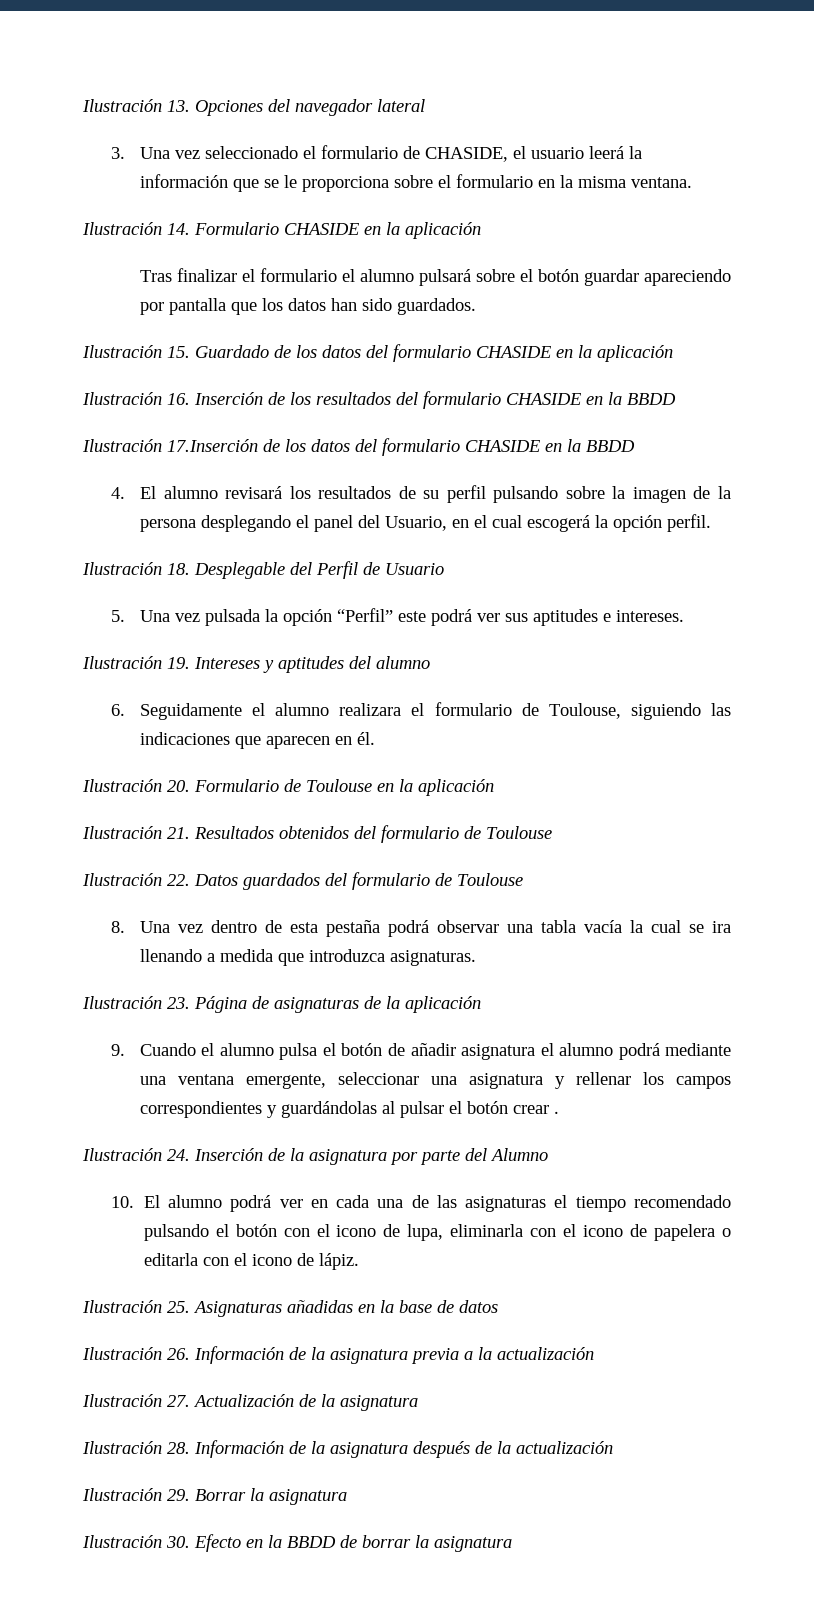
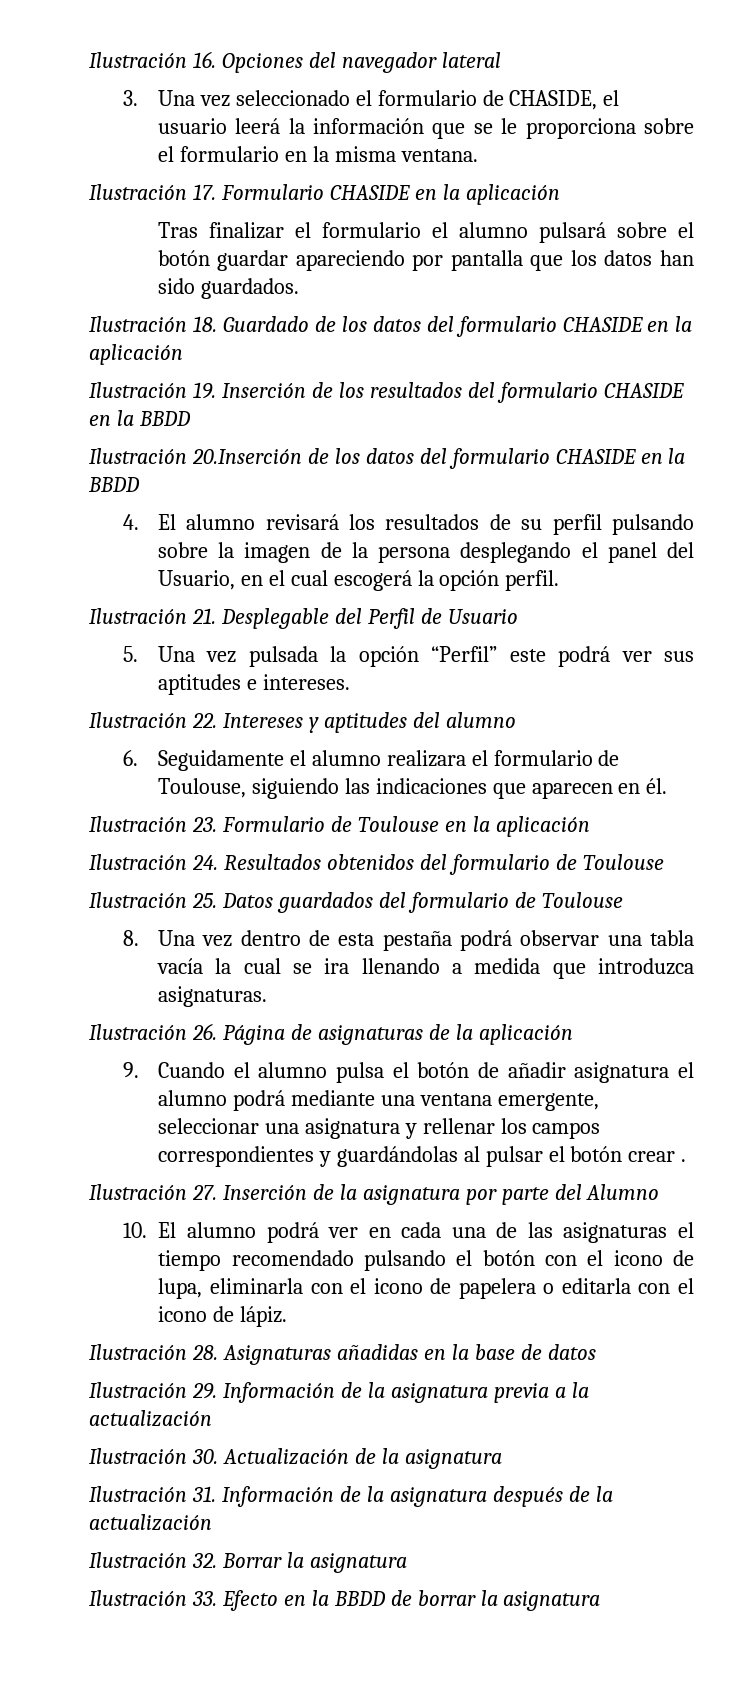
[82,99,190,112] Ilustración 13. -> [89,51,216,68] Ilustración 16.
[167,223,190,235] 14. -> [192,184,216,200] 17.
[167,346,190,358] 15. -> [192,316,217,332] 18.
[167,393,190,405] 16. -> [192,382,216,399] 19.
[167,439,258,452] 17.Inserción -> [191,449,302,464] 20.Inserción
[167,563,190,575] 18. -> [191,608,216,624] 21.
[167,657,190,669] 19. -> [191,713,217,728] 22.
[167,780,190,792] 20. -> [191,817,217,832] 23.
[167,827,190,839] 21. -> [191,855,218,870] 24.
[167,874,190,886] 22. -> [191,893,217,908] 25.
[167,997,190,1009] 23. -> [191,1023,217,1040] 26.
[167,1149,190,1161] 24. -> [191,1185,217,1200] 27.
[167,1301,190,1313] 25. -> [191,1345,218,1360] 28.
[167,1348,190,1360] 26. -> [191,1383,217,1399] 29.
[167,1395,190,1407] 27. -> [191,1449,218,1464] 30.
[167,1442,190,1454] 28. -> [191,1486,216,1502] 31.
[167,1489,190,1501] 29. -> [191,1553,217,1568] 32.
[166,1536,190,1548] 30. -> [191,1591,217,1606] 33.

